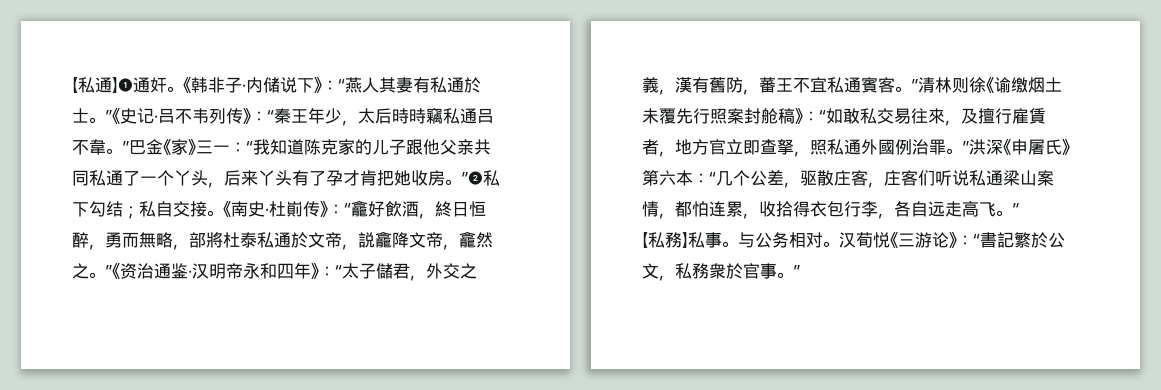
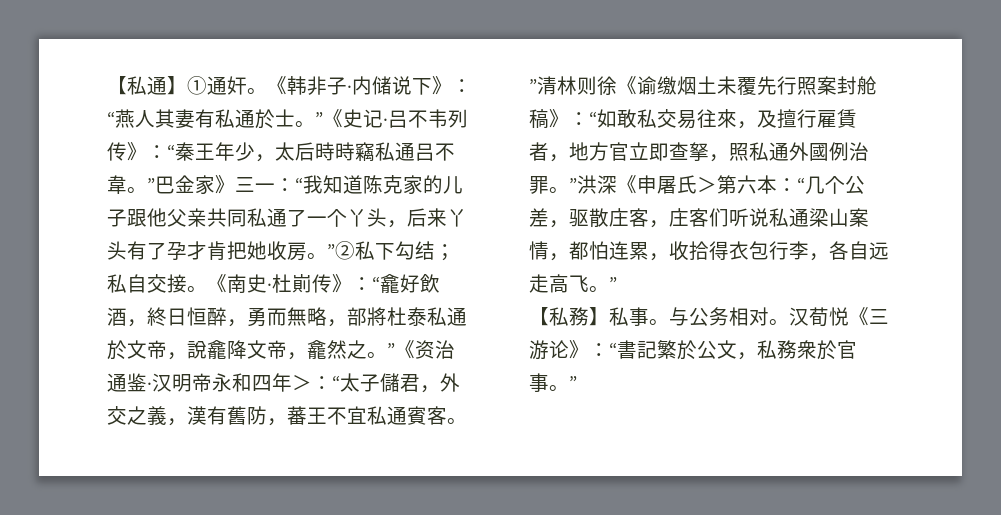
[118,78,133,92] ❶ -> [187,76,207,95] ①
[163,139,171,155] 《 -> (195, 184) none
[461,171,483,185] ”❷ -> [327,241,355,260] ”②
[358,232,375,248] 説 -> [187,341,207,359] 說
[311,263,319,279] 》 -> [292,375,312,391] ＞
[1062,139,1070,155] 》 -> [697,177,717,193] ＞

